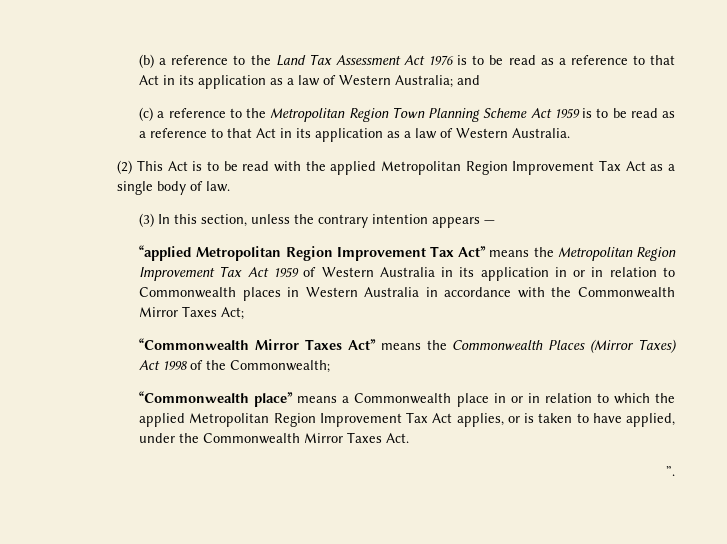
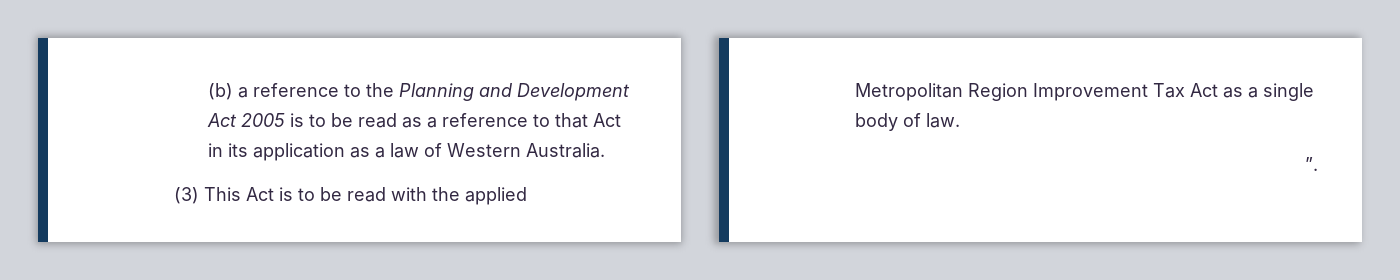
[275,54,676,66] [139,75,481,89] [139,107,580,122] Land Tax Assessment Act 1976 is to be read as a reference to that Act in its application as a law of Western Australia; and // (c) a reference to the Metropolitan Region Town Planning Scheme Act 1959 -> [398,83,630,101] [206,113,285,127] Planning and Development Act 2005
[117,160,133,174] (2) -> [173,187,199,204] (3)
[139,213,496,228] [139,245,676,261] [139,266,675,281] [139,287,675,301] [139,306,245,320] [139,338,677,353] [139,360,331,373] [139,391,676,407] [139,412,676,427] [139,432,410,444] // (3) In this section, unless the contrary intention appears — // “applied Metropolitan Region Improvement Tax Act” means the Metropolitan Region Improvement Tax Act 1959 of Western Australia in its application in or in relation to Commonwealth places in Western Australia in accordance with the Commonwealth Mirror Taxes Act; // “Commonwealth Mirror Taxes Act” means the Commonwealth Places (Mirror Taxes) Act 1998 of the Commonwealth; // “Commonwealth place” means a Commonwealth place in or in relation to which the applied Metropolitan Region Improvement Tax Act applies, or is taken to have applied, under the Commonwealth Mirror Taxes Act. -> (960, 120) none

